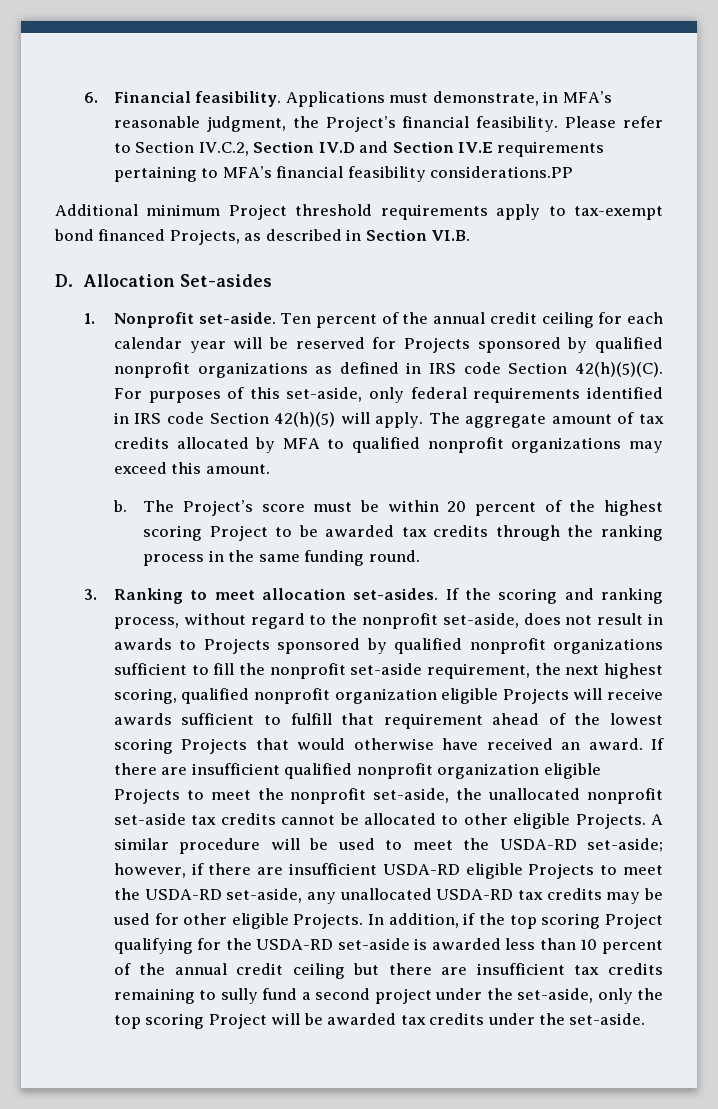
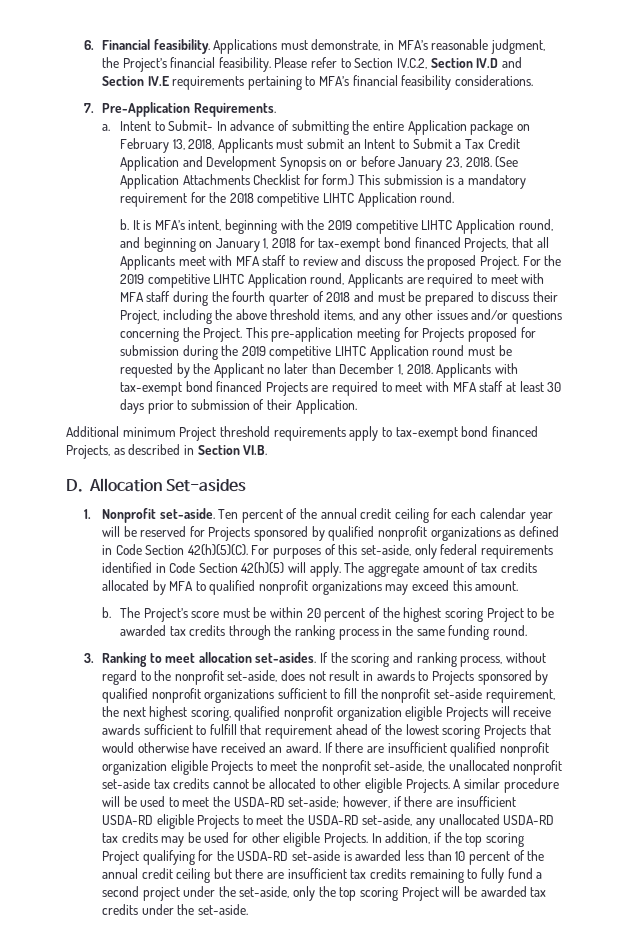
[430,166,574,178] considerations.PP -> [455,75,534,86] [83,102,276,117] [101,120,530,135] [119,138,520,153] [119,156,519,171] [119,174,526,189] [119,192,455,207] [119,219,553,234] [119,237,549,252] [119,255,562,270] [119,273,545,288] [119,291,558,306] [119,309,562,324] [119,327,536,342] [119,345,512,360] [119,363,518,378] [119,381,562,396] [119,399,357,414] considerations. // 7. Pre-Application Requirements. // a. Intent to Submit- In advance of submitting the entire Application package on February 13, 2018, Applicants must submit an Intent to Submit a Tax Credit Application and Development Synopsis on or before January 23, 2018. (See Application Attachments Checklist for form.) This submission is a mandatory requirement for the 2018 competitive LIHTC Application round. // b. It is MFA’s intent, beginning with the 2019 competitive LIHTC Application round, and beginning on January 1, 2018 for tax-exempt bond financed Projects, that all Applicants meet with MFA staff to review and discuss the proposed Project. For the 2019 competitive LIHTC Application round, Applicants are required to meet with MFA staff during the fourth quarter of 2018 and must be prepared to discuss their Project, including the above threshold items, and any other issues and/or questions concerning the Project. This pre-application meeting for Projects proposed for submission during the 2019 competitive LIHTC Application round must be requested by the Applicant no later than December 1, 2018. Applicants with tax-exempt bond financed Projects are required to meet with MFA staff at least 30 days prior to submission of their Application.
[429,362,501,374] IRS code -> [115,544,142,555] Code
[134,412,205,424] IRS code -> [169,562,196,573] Code
[220,988,258,1004] sully -> [481,868,505,883] fully

